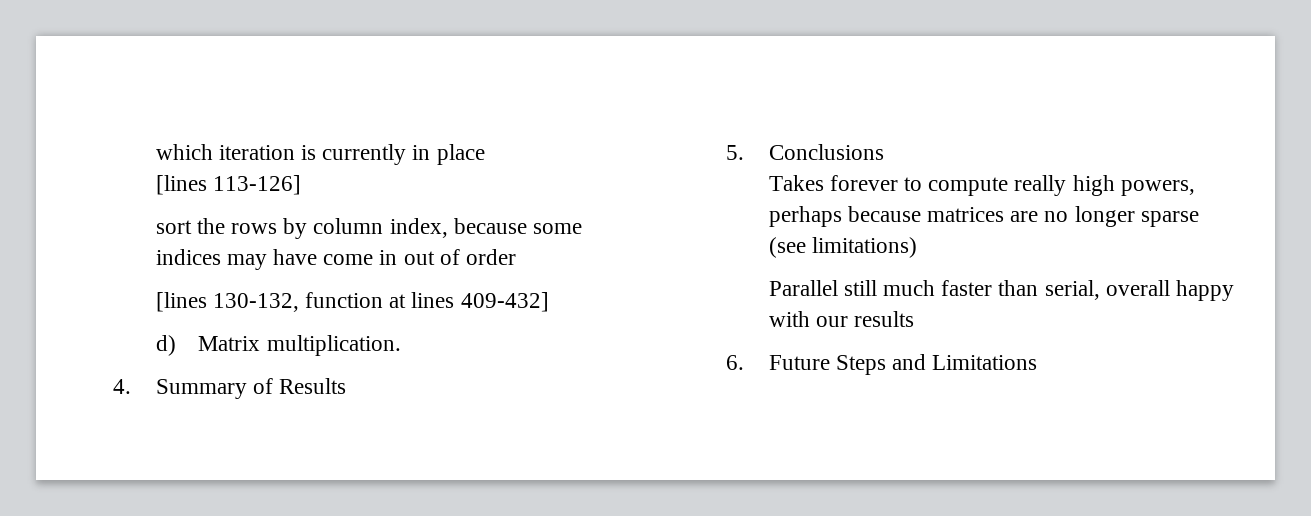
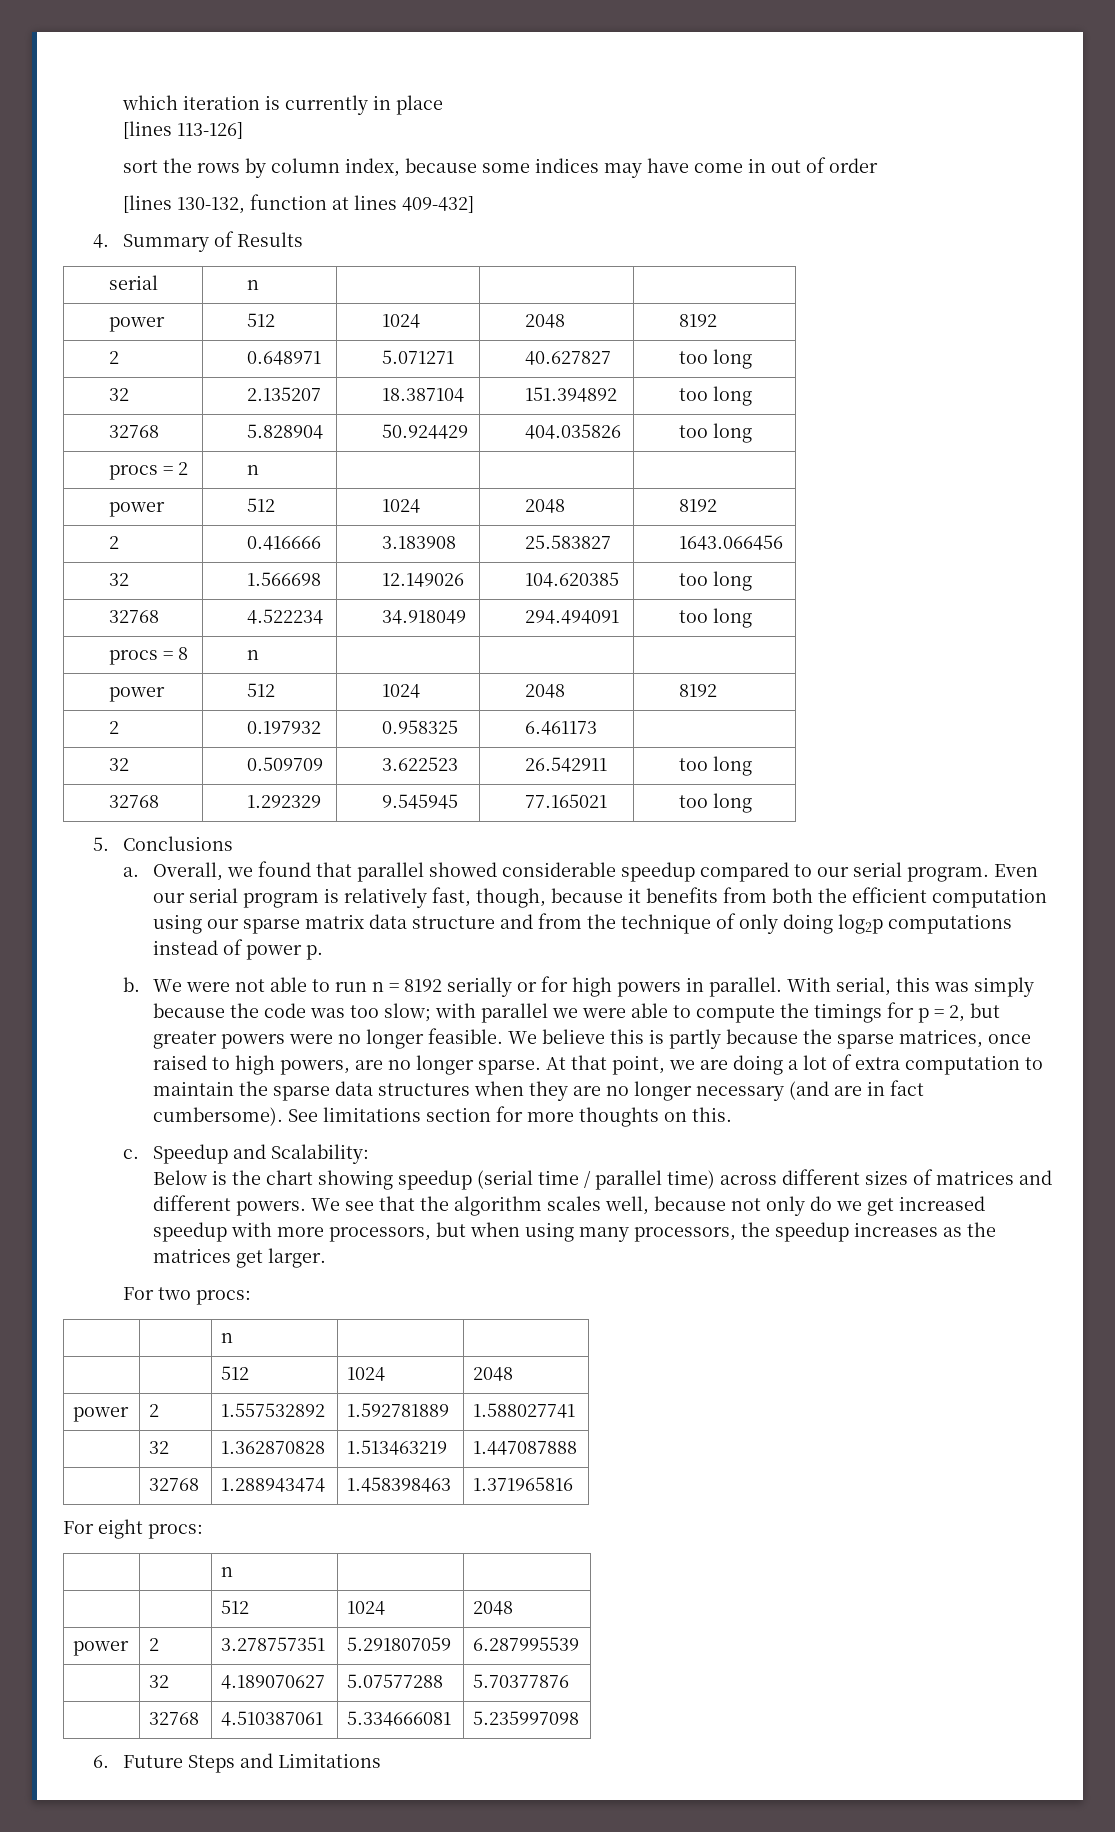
[155,335,401,356] // d) Matrix multiplication. -> (474, 204) none
[725,144,884,160] [768,175,1195,196] [768,206,1199,227] [768,237,917,258] [768,280,1235,301] [768,311,914,327] // 5. Conclusions // Takes forever to compute really high powers, perhaps because matrices are no longer sparse (see limitations) // Parallel still much faster than serial, overall happy with our results -> [109,275,159,290] [246,280,259,290] [109,317,166,332] [246,313,275,327] [382,314,421,328] [525,314,566,328] [679,314,718,327] [109,351,120,364] [246,351,321,365] [382,350,455,364] [525,351,612,365] [679,349,753,369] [109,388,130,401] [246,387,321,401] [382,388,465,402] [525,387,618,402] [679,386,753,406] [109,425,160,438] [246,424,323,439] [382,424,469,439] [525,424,622,439] [679,423,753,443] [109,462,189,480] [246,465,259,475] [109,502,166,517] [246,498,275,512] [382,499,421,513] [525,499,566,513] [679,499,718,512] [109,536,120,549] [246,536,321,550] [382,536,457,549] [525,535,612,549] [679,535,784,550] [109,573,130,586] [246,572,321,586] [382,573,465,587] [525,572,620,587] [679,571,753,591] [109,610,160,623] [246,609,323,624] [382,610,467,624] [525,610,620,624] [679,608,753,628] [109,647,189,665] [246,650,259,660] [109,687,166,702] [246,683,275,697] [382,684,421,698] [525,684,566,698] [679,684,718,697] [109,721,120,734] [246,721,321,734] [382,720,459,734] [525,721,598,735] [109,758,130,771] [246,757,323,771] [382,757,459,771] [525,757,608,772] [679,756,753,776] [109,795,160,808] [246,795,321,808] [382,794,459,809] [525,794,608,808] [679,793,753,813] [92,836,233,851] [122,861,1038,882] [152,887,1047,908] [152,913,1012,934] [152,939,323,960] [122,976,1034,997] [152,1002,1000,1023] [152,1028,1031,1049] [152,1054,1043,1075] [152,1080,924,1101] [152,1106,732,1127] [122,1144,369,1164] [152,1169,1052,1190] [152,1195,985,1216] [152,1222,996,1242] [152,1248,326,1268] [122,1287,251,1305] [221,1333,234,1343] [221,1366,250,1380] [347,1367,386,1381] [473,1367,514,1381] [73,1407,130,1422] [149,1404,160,1417] [221,1403,326,1417] [347,1403,450,1417] [473,1403,576,1418] [149,1441,170,1454] [221,1441,326,1454] [347,1440,448,1455] [473,1441,578,1455] [149,1478,200,1491] [221,1478,326,1492] [347,1477,452,1492] [473,1477,574,1491] [63,1519,203,1539] [221,1567,234,1577] [221,1600,250,1614] [347,1601,386,1615] [473,1601,514,1615] [73,1641,130,1656] [149,1638,160,1651] [221,1637,326,1651] [347,1637,452,1651] [473,1637,580,1651] [149,1675,170,1688] [221,1675,326,1689] [347,1674,444,1688] [473,1674,570,1688] [149,1712,200,1725] [221,1711,324,1726] [347,1711,452,1726] [473,1711,580,1725] // serial | n | | | // power | 512 | 1024 | 2048 | 8192 // 2 | 0.648971 | 5.071271 | 40.627827 | too long // 32 | 2.135207 | 18.387104 | 151.394892 | too long // 32768 | 5.828904 | 50.924429 | 404.035826 | too long // procs = 2 | n | | | // power | 512 | 1024 | 2048 | 8192 // 2 | 0.416666 | 3.183908 | 25.583827 | 1643.066456 // 32 | 1.566698 | 12.149026 | 104.620385 | too long // 32768 | 4.522234 | 34.918049 | 294.494091 | too long // procs = 8 | n | | | // power | 512 | 1024 | 2048 | 8192 // 2 | 0.197932 | 0.958325 | 6.461173 | // 32 | 0.509709 | 3.622523 | 26.542911 | too long // 32768 | 1.292329 | 9.545945 | 77.165021 | too long // 5. Conclusions // a. Overall, we found that parallel showed considerable speedup compared to our serial program. Even our serial program is relatively fast, though, because it benefits from both the efficient computation using our sparse matrix data structure and from the technique of only doing log2p computations instead of power p. // b. We were not able to run n = 8192 serially or for high powers in parallel. With serial, this was simply because the code was too slow; with parallel we were able to compute the timings for p = 2, but greater powers were no longer feasible. We believe this is partly because the sparse matrices, once raised to high powers, are no longer sparse. At that point, we are doing a lot of extra computation to maintain the sparse data structures when they are no longer necessary (and are in fact cumbersome). See limitations section for more thoughts on this. // c. Speedup and Scalability: // Below is the chart showing speedup (serial time / parallel time) across different sizes of matrices and different powers. We see that the algorithm scales well, because not only do we get increased speedup with more processors, but when using many processors, the speedup increases as the matrices get larger. // For two procs: // | | n | | // | | 512 | 1024 | 2048 // power | 2 | 1.557532892 | 1.592781889 | 1.588027741 // | 32 | 1.362870828 | 1.513463219 | 1.447087888 // | 32768 | 1.288943474 | 1.458398463 | 1.371965816 // For eight procs: // | | n | | // | | 512 | 1024 | 2048 // power | 2 | 3.278757351 | 5.291807059 | 6.287995539 // | 32 | 4.189070627 | 5.07577288 | 5.70377876 // | 32768 | 4.510387061 | 5.334666081 | 5.235997098

